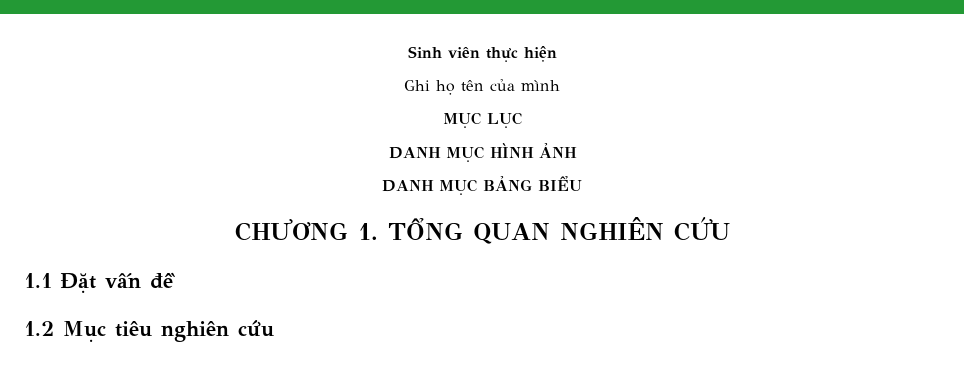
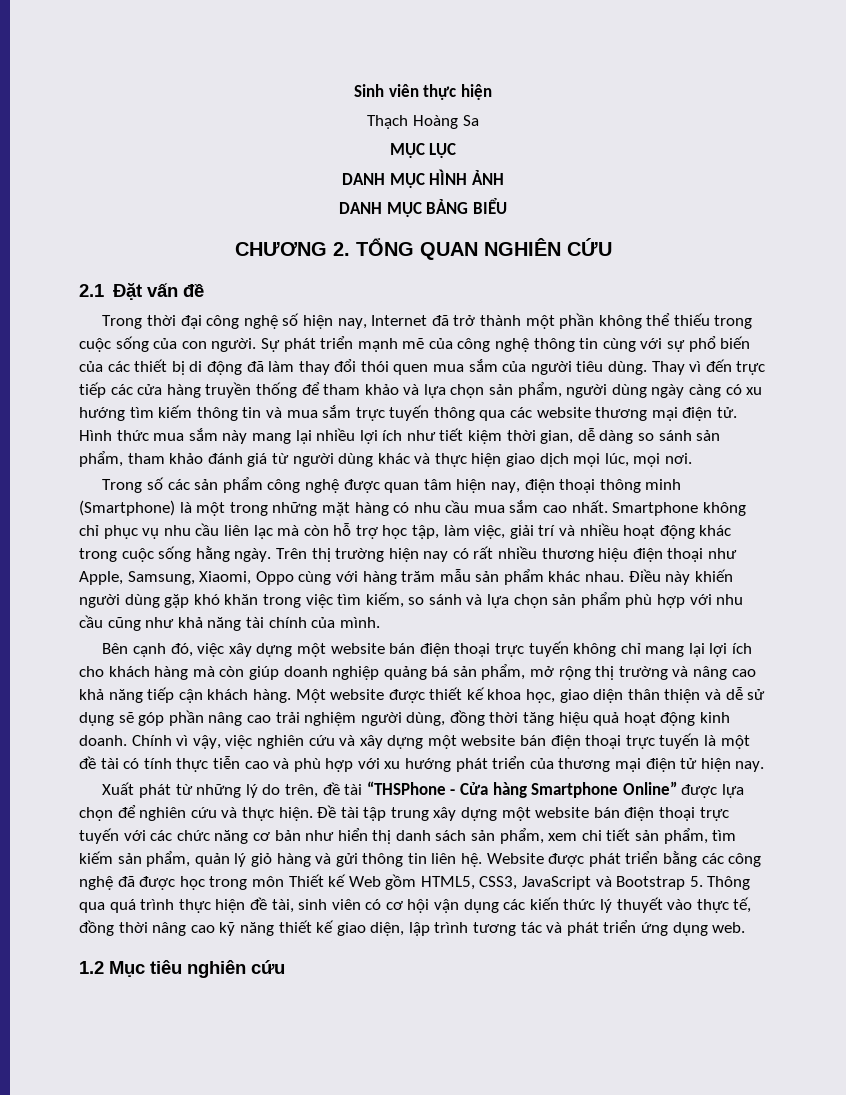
[404,79,560,95] Ghi họ tên của mình -> [367,115,479,129] Thạch Hoàng Sa
[357,223,378,240] 1. -> [332,242,350,256] 2.
[24,273,52,288] 1.1 -> [79,284,104,297] 2.1
(176, 280) none -> [102,313,753,329] [79,336,751,352] [79,359,766,375] [79,382,763,398] [79,405,738,421] [79,428,721,444] [79,451,693,467] [102,477,682,493] [79,500,746,516] [79,523,732,539] [79,546,738,562] [79,569,733,585] [79,592,744,608] [79,615,380,631] [102,641,753,657] [79,664,756,680] [79,687,766,703] [79,710,731,726] [79,733,750,749] [79,756,765,772] [102,781,744,798] [79,805,729,821] [79,828,737,844] [79,851,762,867] [79,874,751,890] [79,897,752,913] [79,920,746,936] // Trong thời đại công nghệ số hiện nay, Internet đã trở thành một phần không thể thiếu trong cuộc sống của con người. Sự phát triển mạnh mẽ của công nghệ thông tin cùng với sự phổ biến của các thiết bị di động đã làm thay đổi thói quen mua sắm của người tiêu dùng. Thay vì đến trực tiếp các cửa hàng truyền thống để tham khảo và lựa chọn sản phẩm, người dùng ngày càng có xu hướng tìm kiếm thông tin và mua sắm trực tuyến thông qua các website thương mại điện tử. Hình thức mua sắm này mang lại nhiều lợi ích như tiết kiệm thời gian, dễ dàng so sánh sản phẩm, tham khảo đánh giá từ người dùng khác và thực hiện giao dịch mọi lúc, mọi nơi. // Trong số các sản phẩm công nghệ được quan tâm hiện nay, điện thoại thông minh (Smartphone) là một trong những mặt hàng có nhu cầu mua sắm cao nhất. Smartphone không chỉ phục vụ nhu cầu liên lạc mà còn hỗ trợ học tập, làm việc, giải trí và nhiều hoạt động khác trong cuộc sống hằng ngày. Trên thị trường hiện nay có rất nhiều thương hiệu điện thoại như Apple, Samsung, Xiaomi, Oppo cùng với hàng trăm mẫu sản phẩm khác nhau. Điều này khiến người dùng gặp khó khăn trong việc tìm kiếm, so sánh và lựa chọn sản phẩm phù hợp với nhu cầu cũng như khả năng tài chính của mình. // Bên cạnh đó, việc xây dựng một website bán điện thoại trực tuyến không chỉ mang lại lợi ích cho khách hàng mà còn giúp doanh nghiệp quảng bá sản phẩm, mở rộng thị trường và nâng cao khả năng tiếp cận khách hàng. Một website được thiết kế khoa học, giao diện thân thiện và dễ sử dụng sẽ góp phần nâng cao trải nghiệm người dùng, đồng thời tăng hiệu quả hoạt động kinh doanh. Chính vì vậy, việc nghiên cứu và xây dựng một website bán điện thoại trực tuyến là một đề tài có tính thực tiễn cao và phù hợp với xu hướng phát triển của thương mại điện tử hiện nay. // Xuất phát từ những lý do trên, đề tài “THSPhone - Cửa hàng Smartphone Online” được lựa chọn để nghiên cứu và thực hiện. Đề tài tập trung xây dựng một website bán điện thoại trực tuyến với các chức năng cơ bản như hiển thị danh sách sản phẩm, xem chi tiết sản phẩm, tìm kiếm sản phẩm, quản lý giỏ hàng và gửi thông tin liên hệ. Website được phát triển bằng các công nghệ đã được học trong môn Thiết kế Web gồm HTML5, CSS3, JavaScript và Bootstrap 5. Thông qua quá trình thực hiện đề tài, sinh viên có cơ hội vận dụng các kiến thức lý thuyết vào thực tế, đồng thời nâng cao kỹ năng thiết kế giao diện, lập trình tương tác và phát triển ứng dụng web.

